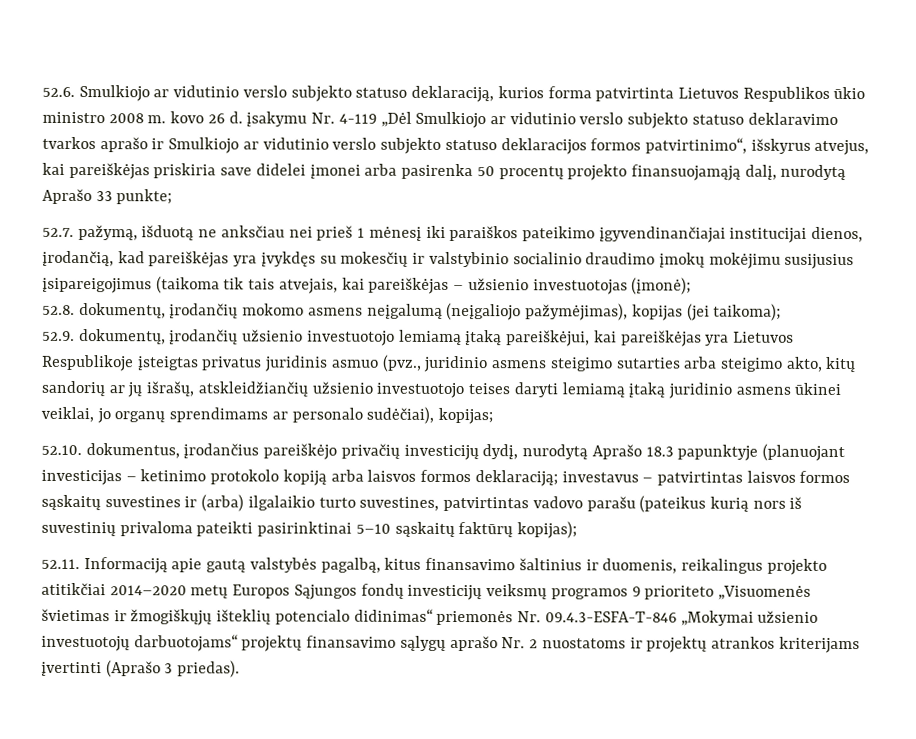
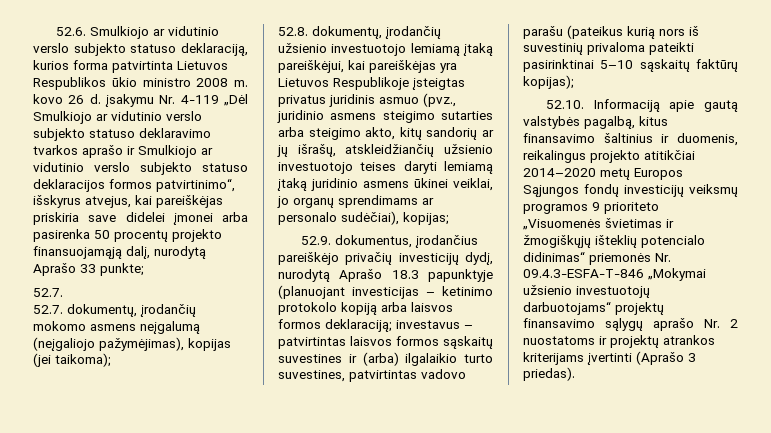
[77,225,864,243] [42,250,855,270] [42,276,692,295] [42,304,75,315] pažymą, išduotą ne anksčiau nei prieš 1 mėnesį iki paraiškos pateikimo įgyvendinančiajai institucijai dienos, įrodančią, kad pareiškėjas yra įvykdęs su mokesčių ir valstybinio socialinio draudimo įmokų mokėjimu susijusius įsipareigojimus (taikoma tik tais atvejais, kai pareiškėjas – užsienio investuotojas (įmonė); // 52.8. -> [33,305,63,314] // 52.7.
[42,330,75,341] 52.9. -> [278,27,308,36] 52.8.
[41,444,82,456] 52.10. -> [300,236,331,245] 52.9.
[41,558,80,570] 52.11. -> [545,100,584,109] 52.10.

